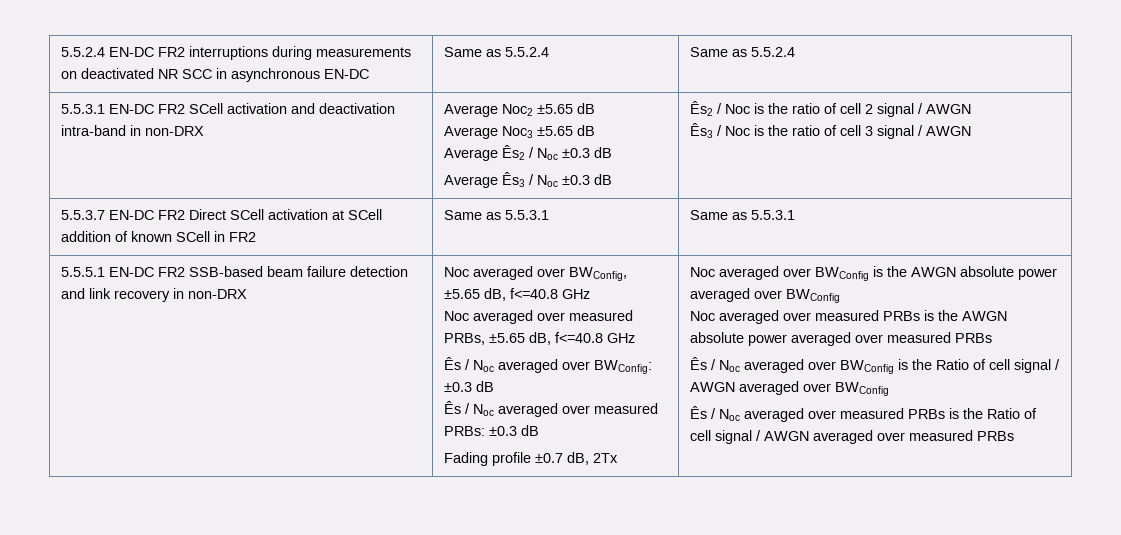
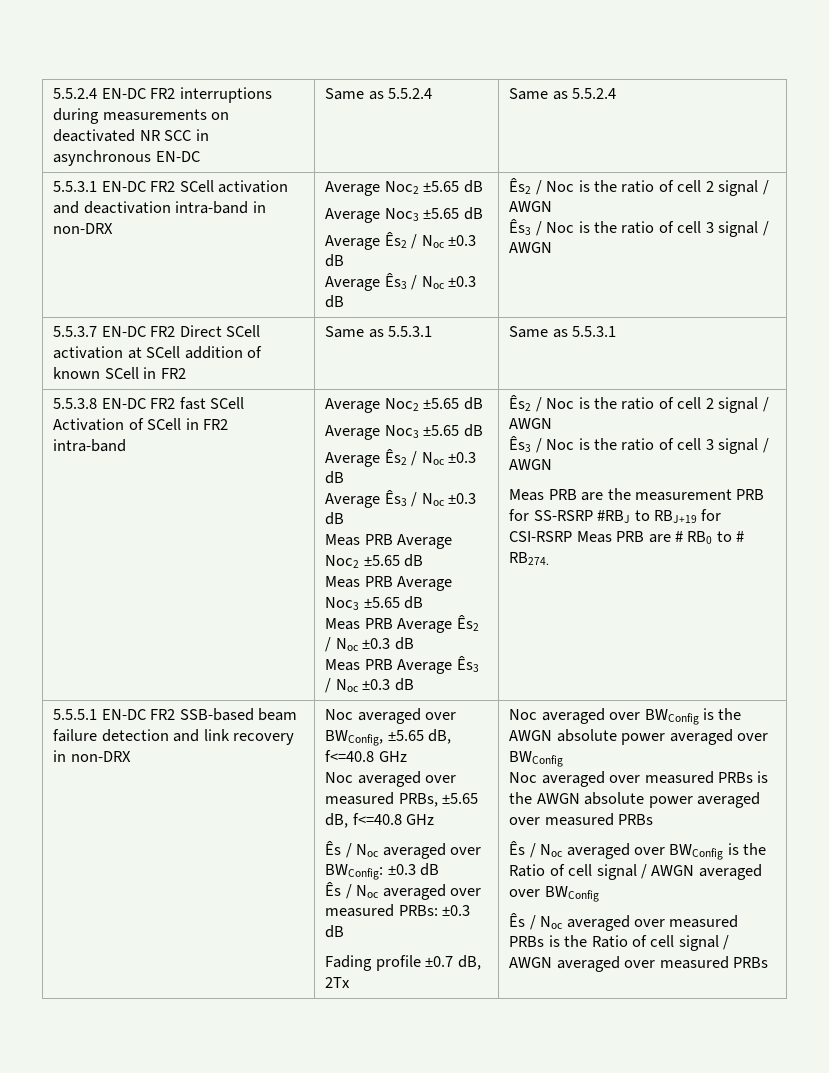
(796, 215) none -> [53,397,245,410] [53,418,229,431] [53,439,127,452] [325,397,483,413] [325,424,483,440] [325,449,477,467] [325,471,345,484] [325,490,477,508] [325,512,345,525] [325,534,453,549] [325,554,424,568] [325,576,453,591] [325,596,424,610] [325,615,479,633] [325,637,414,652] [325,656,479,674] [325,678,414,693] [509,395,769,413] [509,418,553,429] [509,436,769,454] [509,459,553,470] [509,488,765,501] [509,509,722,523] [509,531,745,544] [509,552,550,565] // 5.5.3.8 EN-DC FR2 fast SCell Activation of SCell in FR2 intra-band | Average Noc2 ±5.65 dB // Average Noc3 ±5.65 dB // Average Ês2 / Noc ±0.3 dB // Average Ês3 / Noc ±0.3 dB // Meas PRB Average Noc2 ±5.65 dB // Meas PRB Average Noc3 ±5.65 dB // Meas PRB Average Ês2 / Noc ±0.3 dB // Meas PRB Average Ês3 / Noc ±0.3 dB | Ês2 / Noc is the ratio of cell 2 signal / AWGN // Ês3 / Noc is the ratio of cell 3 signal / AWGN // Meas PRB are the measurement PRB for SS-RSRP #RBJ to RBJ+19 for CSI-RSRP Meas PRB are # RB0 to # RB274.

